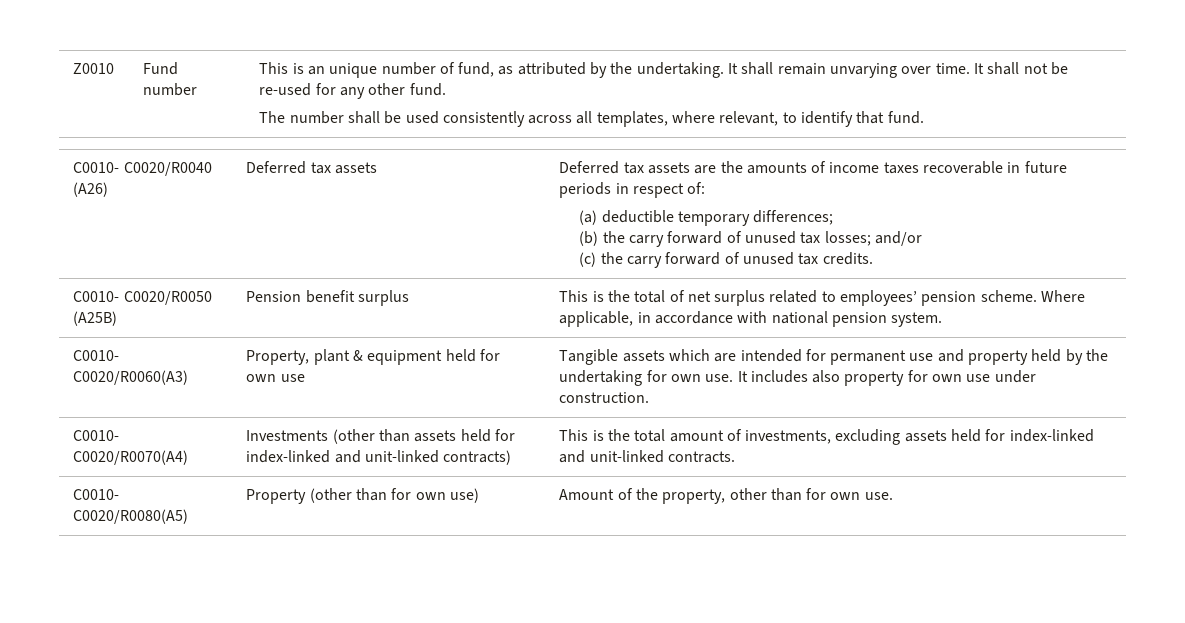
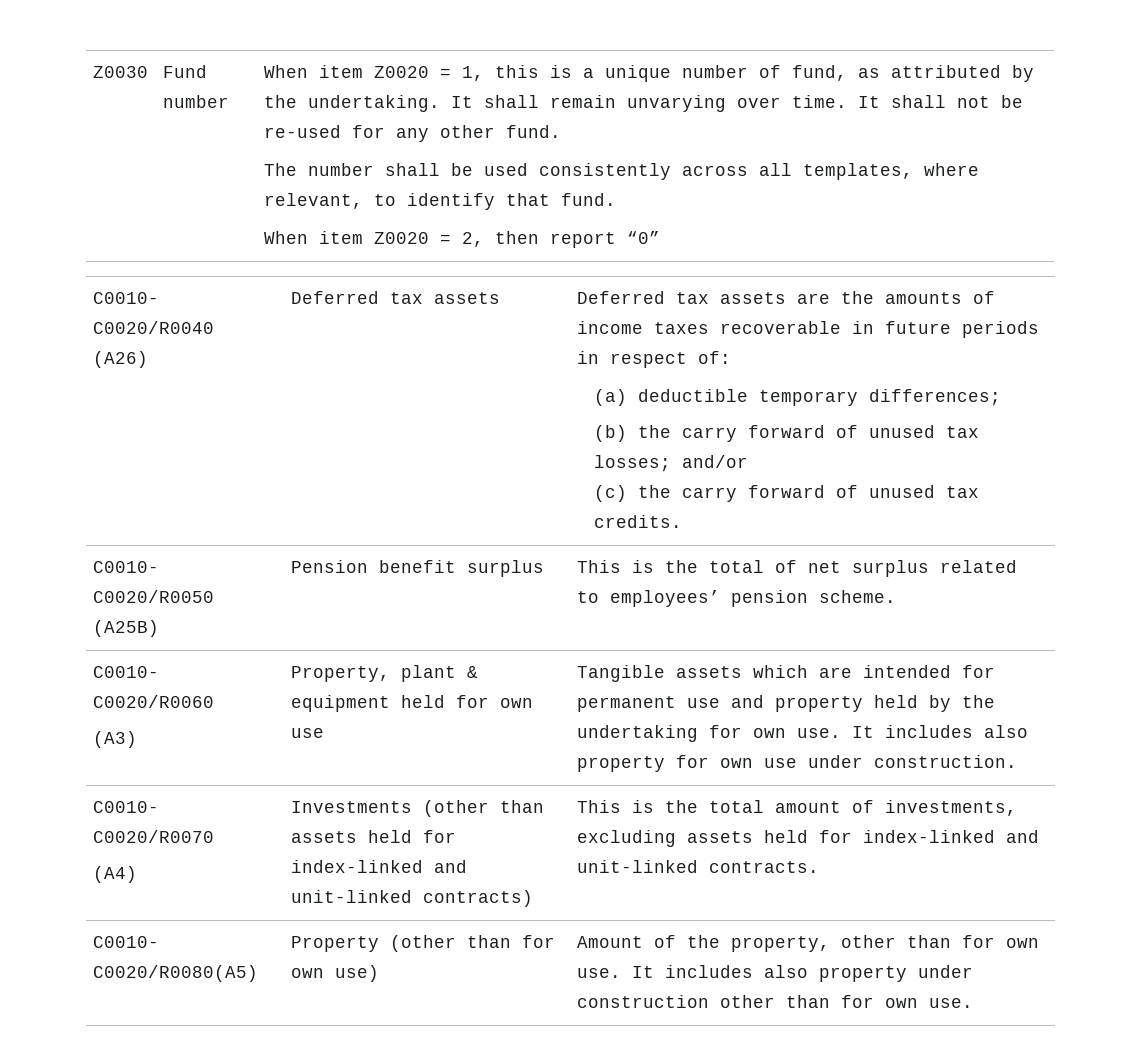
[73,63,115,74] Z0010 -> [93,66,149,78] Z0030
[259,62,325,75] This is an -> [264,65,595,81] When item Z0020 = 1, this is a
(924, 117) none -> [264,231,661,248] // When item Z0020 = 2, then report “0”
[1041,290,1086,302] [559,311,943,327] [73,350,120,361] [73,370,189,385] Where applicable, in accordance with national pension system. // C0010- C0020/R0060(A3) -> [93,666,160,678] [93,695,215,708] [93,731,138,748] // C0010- C0020/R0060 // (A3)
[73,450,189,465] C0020/R0070(A4) -> [93,830,215,843] [93,866,138,883] C0020/R0070 // (A4)
(893, 496) none -> [632,965,974,982] [577,995,974,1008] It includes also property under construction other than for own use.

